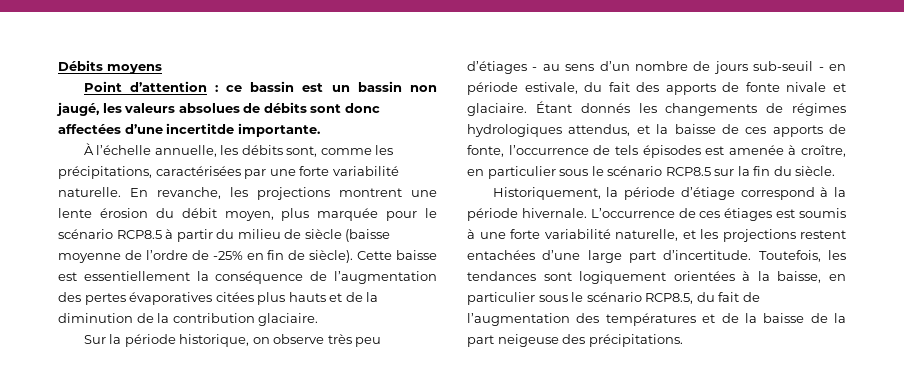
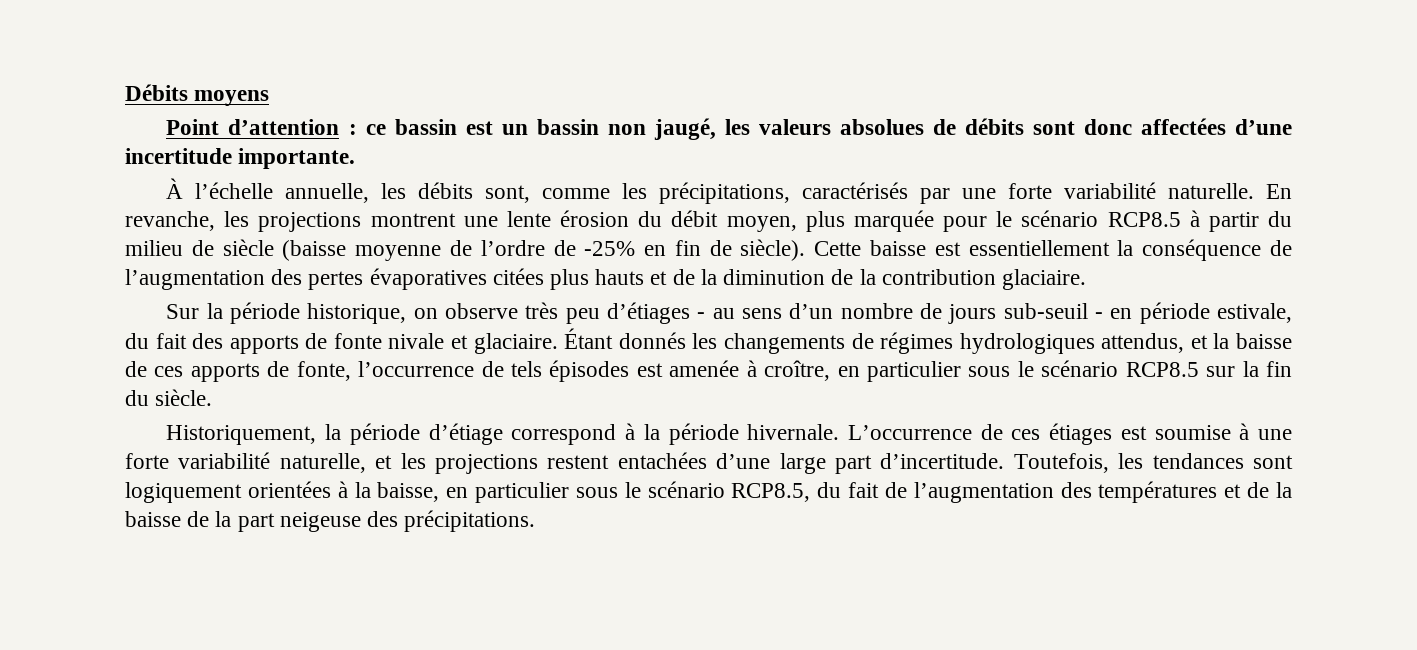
[166,123,235,134] incertitde -> [125,148,232,164] incertitude
[155,166,241,176] caractérisées -> [802,182,909,199] caractérisés
[799,208,846,218] soumis -> [1154,425,1231,440] soumise

